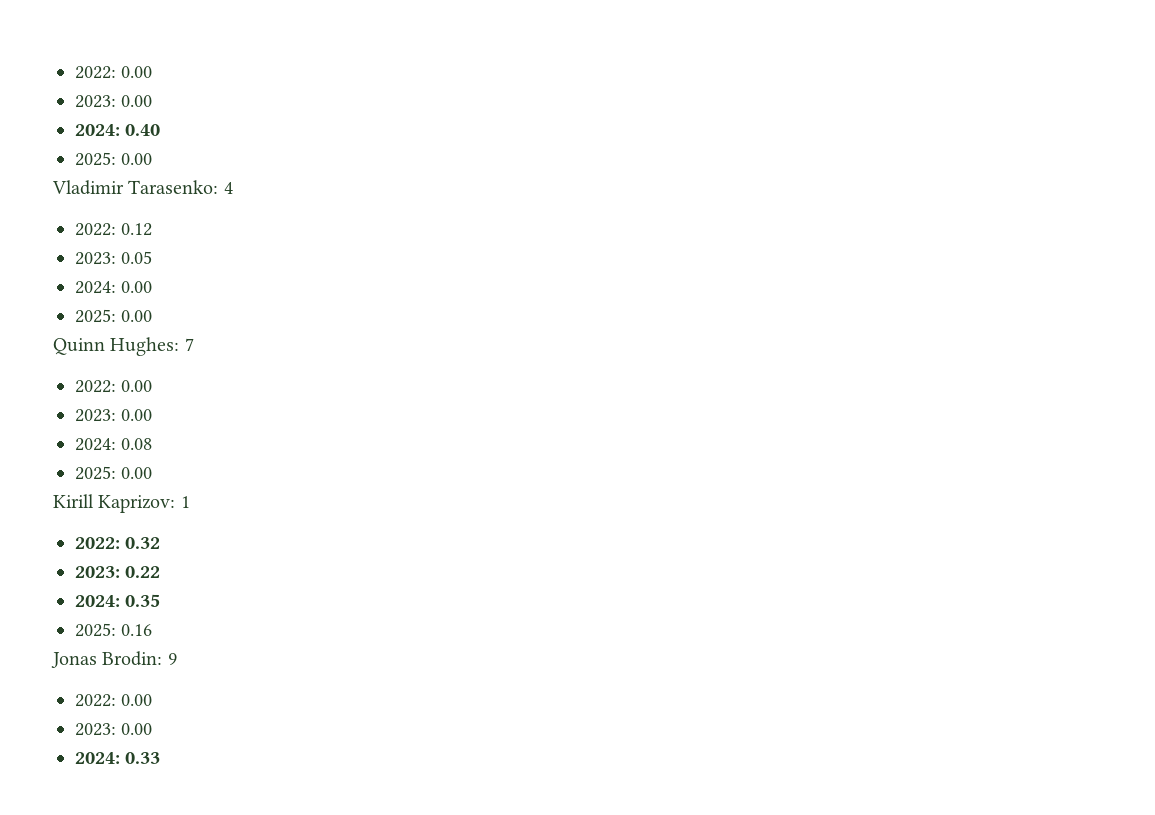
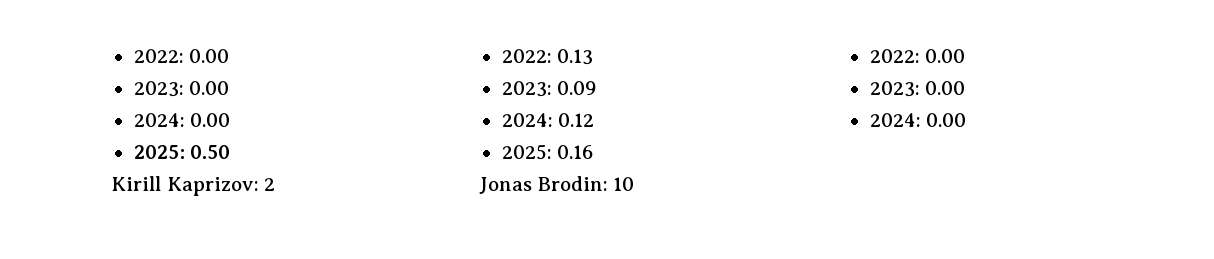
[75,66,153,79] [75,95,153,108] [75,124,161,136] [75,152,153,166] [52,180,233,195] [75,223,153,236] [75,251,153,265] [75,281,153,294] [75,309,153,323] [53,337,194,356] [75,380,153,393] [75,409,153,422] [75,438,153,451] [75,466,153,480] [53,494,190,513] [75,537,161,549] [75,566,161,578] [75,594,161,607] [75,623,153,637] [51,651,177,668] [75,694,153,707] [75,723,153,736] [75,752,161,764] 2022: 0.00 // 2023: 0.00 // 2024: 0.40 // 2025: 0.00 // Vladimir Tarasenko: 4 // 2022: 0.12 // 2023: 0.05 // 2024: 0.00 // 2025: 0.00 // Quinn Hughes: 7 // 2022: 0.00 // 2023: 0.00 // 2024: 0.08 // 2025: 0.00 // Kirill Kaprizov: 1 // 2022: 0.32 // 2023: 0.22 // 2024: 0.35 // 2025: 0.16 // Jonas Brodin: 9 // 2022: 0.00 // 2023: 0.00 // 2024: 0.33 -> [133,49,230,63] [133,81,230,97] [133,113,231,127] [133,145,231,159] [111,176,276,196] [501,49,594,65] [501,81,598,97] [501,113,595,127] [501,144,594,160] [479,176,635,194] [869,49,966,63] [869,81,966,97] [869,113,967,127] 2022: 0.00 // 2023: 0.00 // 2024: 0.00 // 2025: 0.50 // Kirill Kaprizov: 2 // 2022: 0.13 // 2023: 0.09 // 2024: 0.12 // 2025: 0.16 // Jonas Brodin: 10 // 2022: 0.00 // 2023: 0.00 // 2024: 0.00

